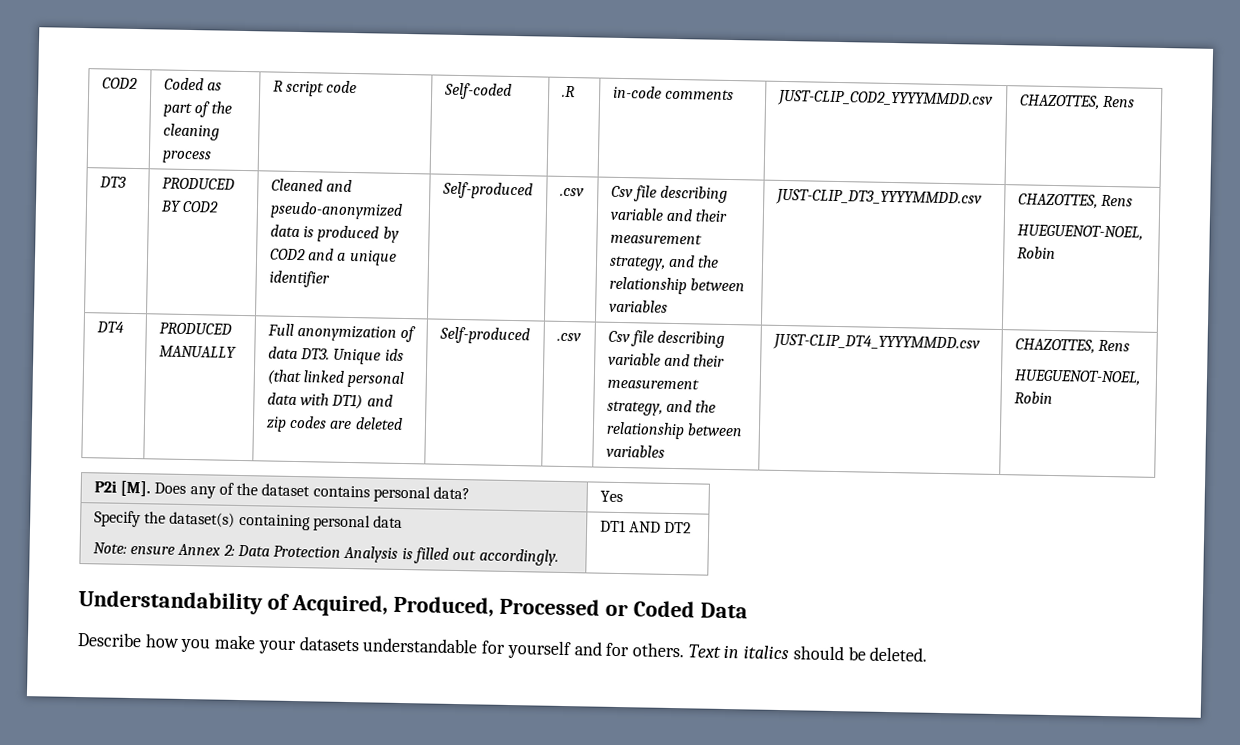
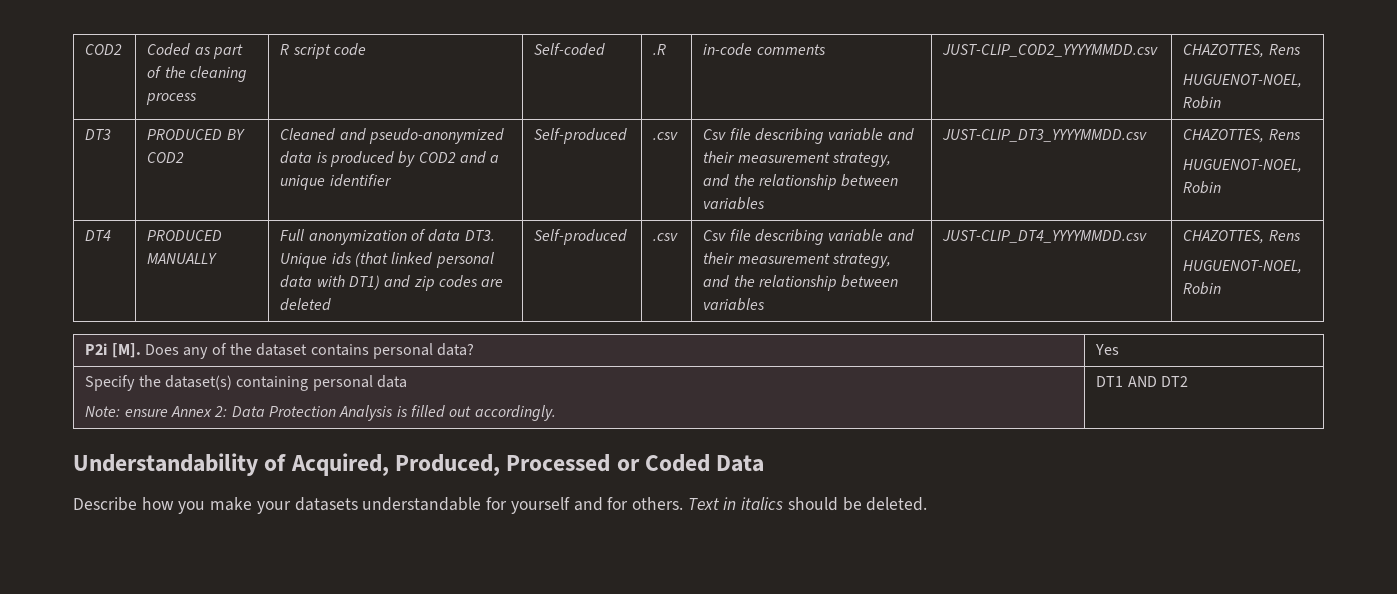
(1135, 101) none -> [1183,74,1303,88] [1183,96,1222,109] // HUGUENOT-NOEL, Robin
[1016,224,1143,241] HUEGUENOT-NOEL, -> [1183,159,1303,173] HUGUENOT-NOEL,
[1013,369,1141,386] HUEGUENOT-NOEL, -> [1183,260,1303,274] HUGUENOT-NOEL,

